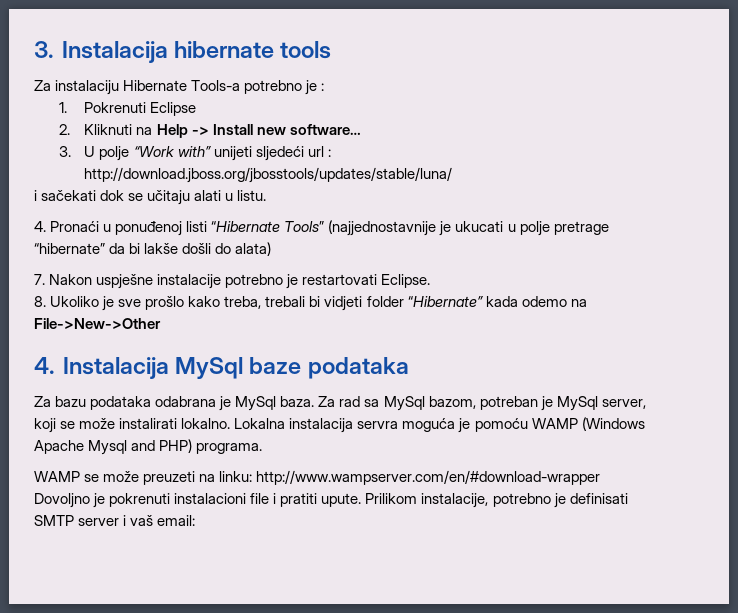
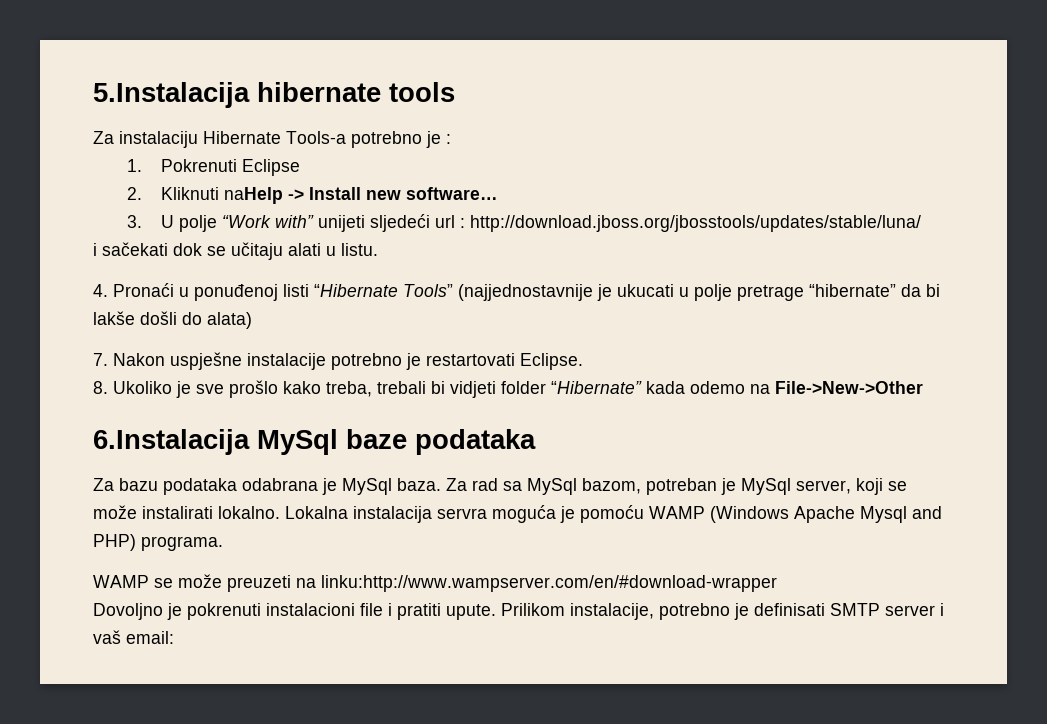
[34,41,168,63] 3. Instalacija -> [93,82,250,108] 5.Instalacija
[136,124,188,138] na Help -> [223,187,283,204] naHelp
[34,357,169,379] 4. Instalacija -> [93,429,250,455] 6.Instalacija
[219,470,601,485] linku: http://www.wampserver.com/en/#download-wrapper -> [321,575,777,592] linku:http://www.wampserver.com/en/#download-wrapper

